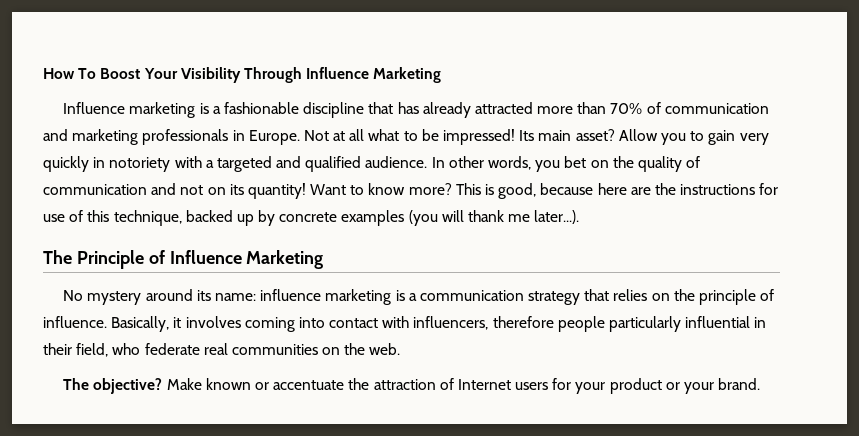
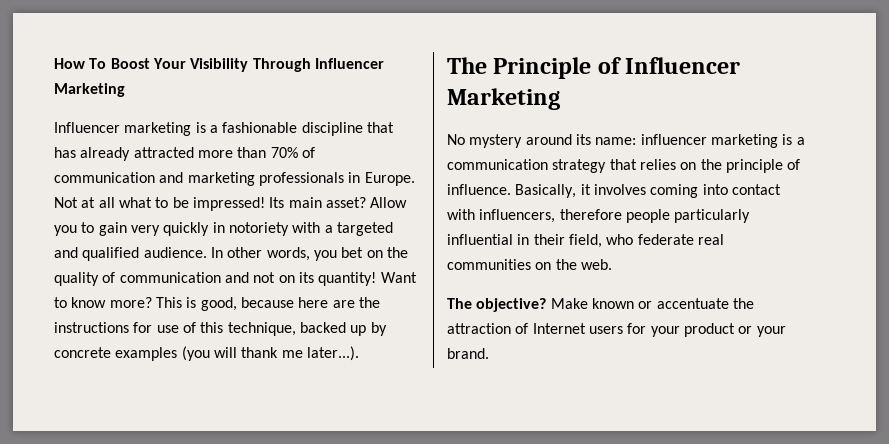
[306,67,442,83] [63,102,126,114] Influence Marketing // Influence -> [314,58,384,69] [54,83,125,97] [54,122,120,133] Influencer Marketing // Influencer
[169,250,242,264] Influence -> [625,57,741,74] Influencer
[260,289,322,301] influence -> [640,134,707,145] influencer

